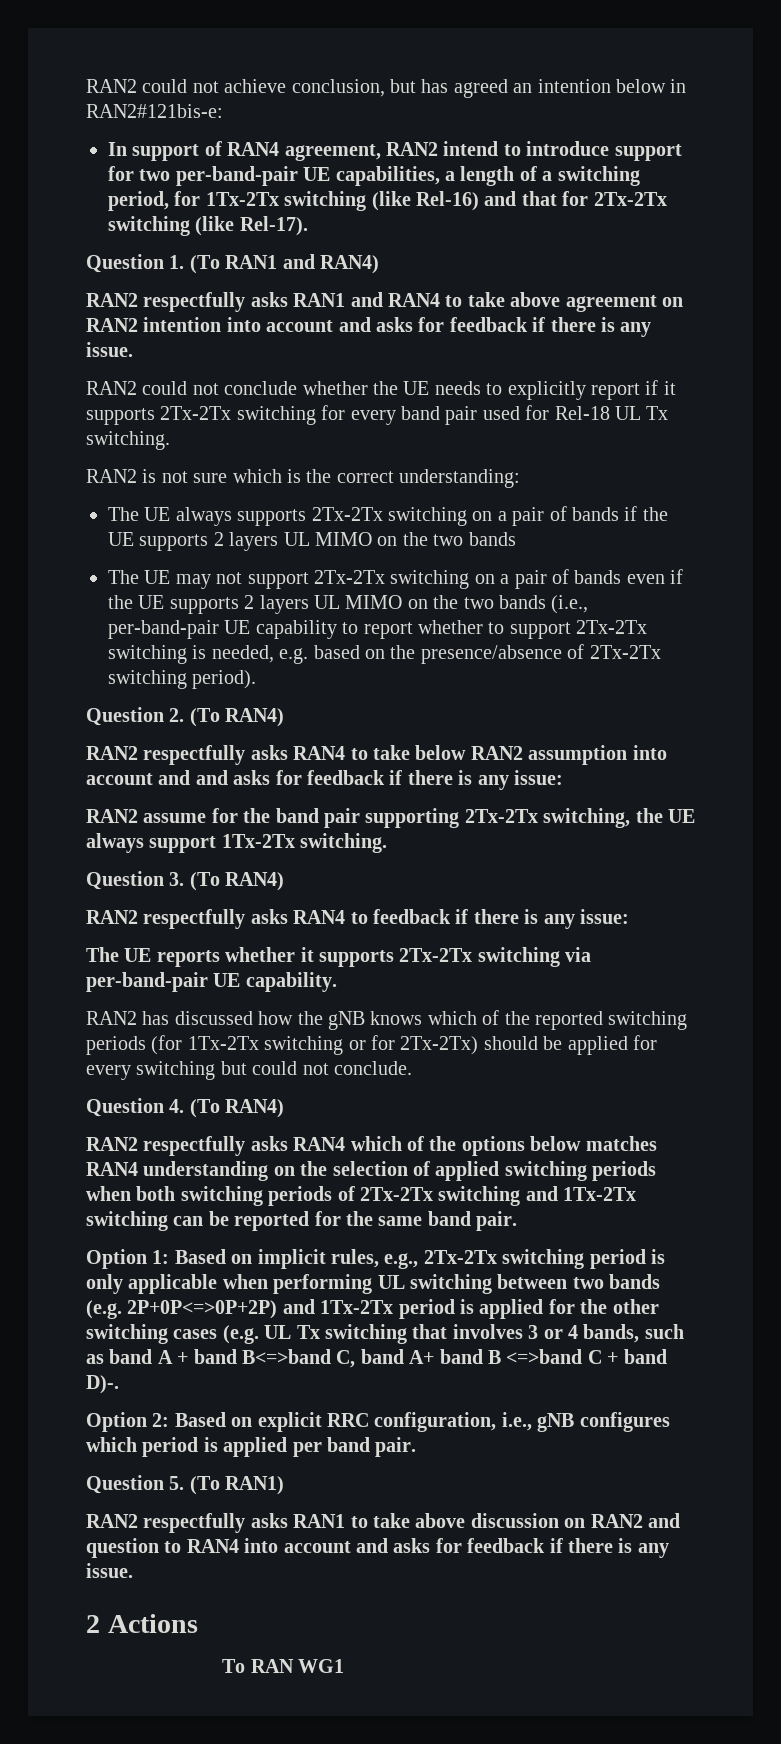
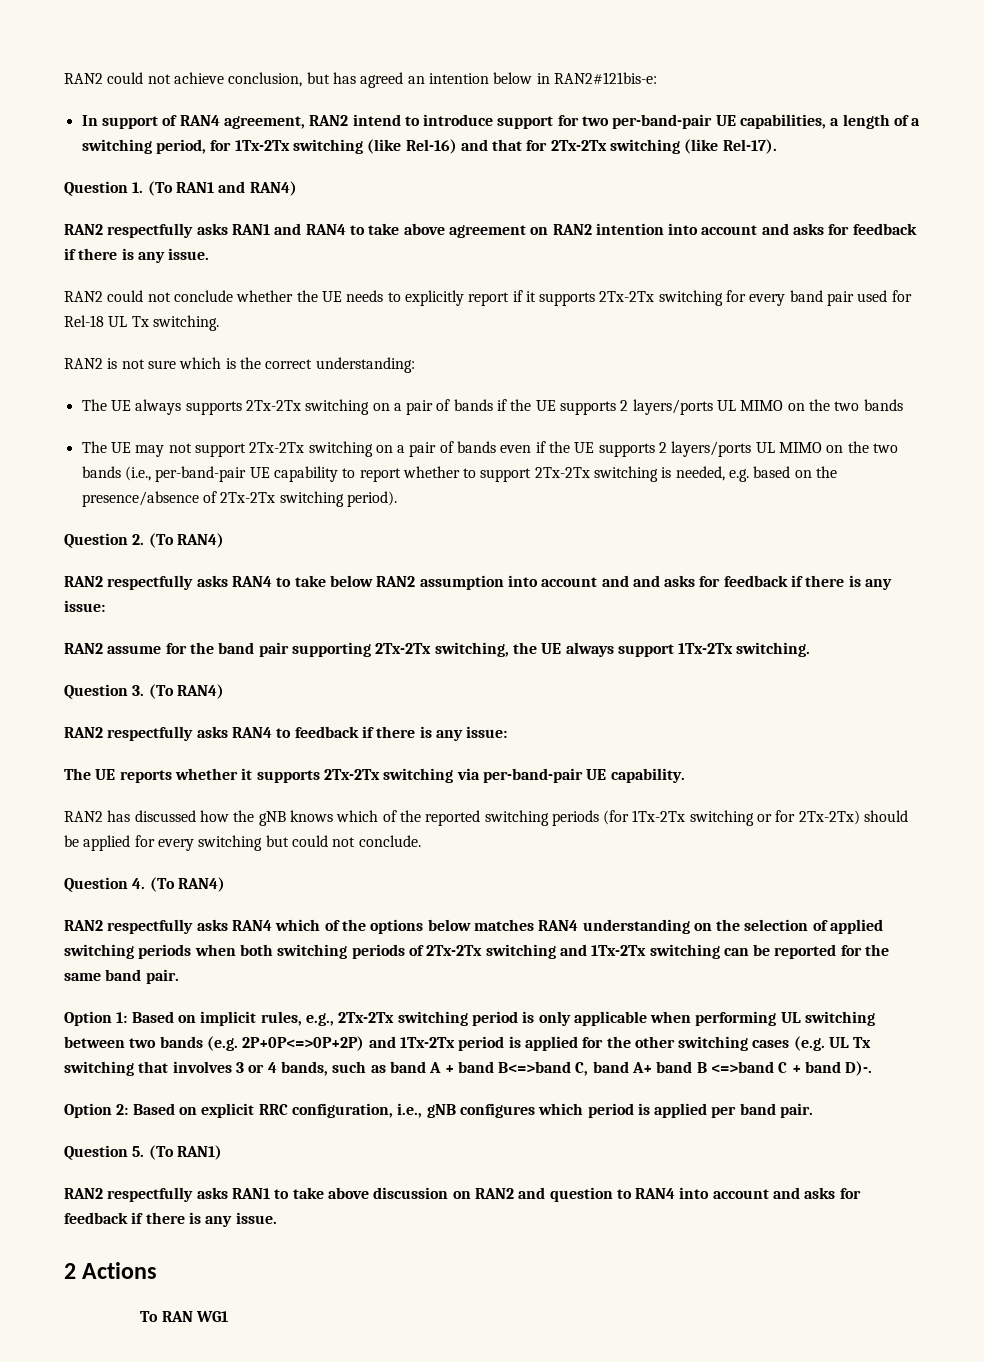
[229,532,279,551] layers -> [632,399,713,415] layers/ports
[259,595,309,614] layers -> [671,441,752,457] layers/ports

